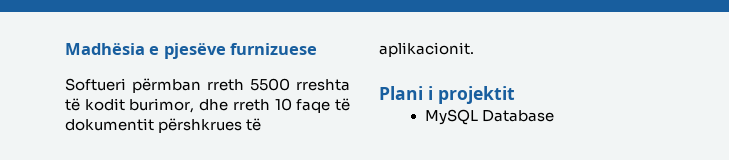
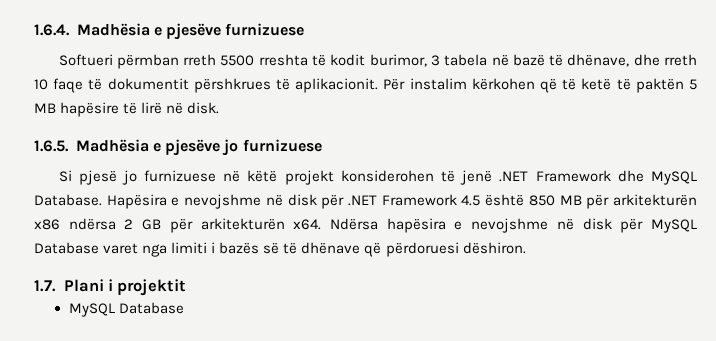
(65, 49) none -> [34,24,70,36] 1.6.4.
(195, 105) none -> [430,54,630,67] 3 tabela në bazë të dhënave,
(474, 49) // -> [383,78,698,93] [34,102,220,117] [34,139,322,156] [58,170,697,185] [34,194,697,209] [34,218,697,233] [34,242,526,257] [34,280,56,292] Për instalim kërkohen që të ketë të paktën 5 MB hapësire të lirë në disk. // 1.6.5. Madhësia e pjesëve jo furnizuese // Si pjesë jo furnizuese në këtë projekt konsiderohen të jenë .NET Framework dhe MySQL Database. Hapësira e nevojshme në disk për .NET Framework 4.5 është 850 MB për arkitekturën x86 ndërsa 2 GB për arkitekturën x64. Ndërsa hapësira e nevojshme në disk për MySQL Database varet nga limiti i bazës së të dhënave që përdoruesi dëshiron. // 1.7.

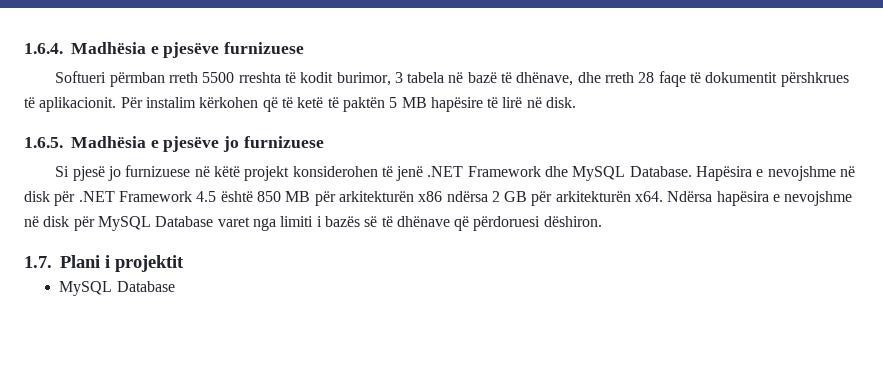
[34,79,48,90] 10 -> [638,72,655,83] 28

